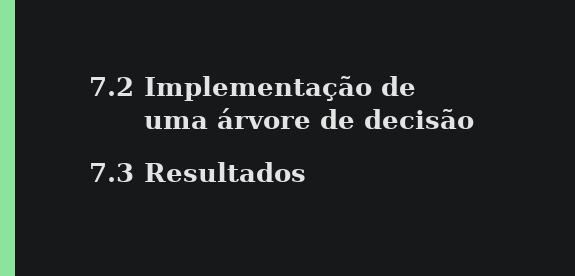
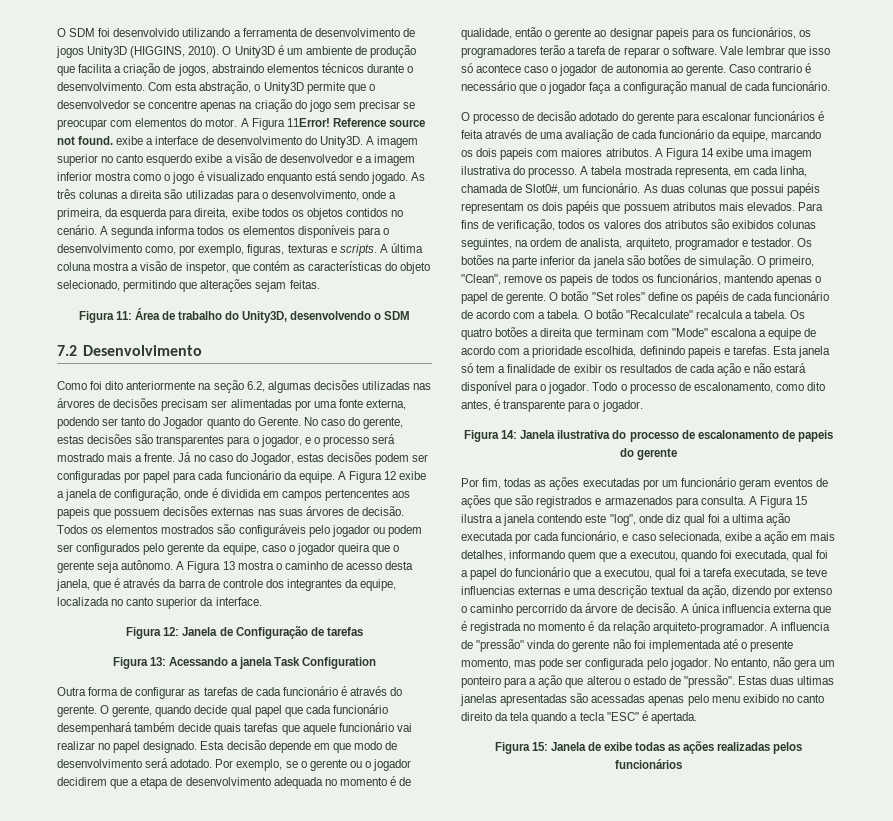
[89,76,417,101] [144,108,475,129] [89,162,307,182] 7.2 Implementação de uma árvore de decisão // 7.3 Resultados -> [57,28,415,37] [56,45,417,58] [57,63,414,76] [57,81,375,94] [57,99,416,112] [57,118,425,130] [57,136,419,148] [57,153,416,166] [57,171,426,184] [57,189,397,202] [57,208,404,220] [57,225,389,238] [57,243,423,256] [57,261,431,274] [57,279,320,292] [78,308,411,323] [57,345,202,356] [57,380,432,393] [57,398,406,411] [57,417,404,429] [57,434,396,447] [57,452,429,465] [57,470,427,483] [57,488,411,501] [57,506,404,519] [57,524,422,537] [57,543,400,555] [57,560,414,573] [56,578,397,591] [57,597,262,609] [126,626,363,639] [112,657,377,669] [57,686,403,699] [57,704,388,717] [57,722,412,735] [57,740,398,753] [57,758,412,771] [57,776,412,789] [461,27,812,40] [461,45,831,58] [461,63,812,76] [461,81,831,94] [461,111,825,124] [461,129,822,142] [461,148,813,160] [461,166,807,178] [461,183,821,196] [461,201,823,214] [461,219,817,232] [461,238,812,250] [461,255,815,268] [461,273,822,286] [461,291,830,304] [461,309,806,319] [461,327,817,340] [461,346,831,358] [461,363,807,376] [461,381,826,394] [461,399,643,412] [464,430,833,442] [619,448,678,460] [461,477,829,490] [461,495,808,508] [461,513,791,526] [461,531,836,544] [461,550,829,562] [461,567,828,580] [461,585,833,598] [461,603,832,616] [461,621,830,634] [461,639,794,652] [461,657,836,670] [461,675,835,688] [460,693,824,706] [461,711,697,724] [494,741,803,754] [615,759,682,769] O SDM foi desenvolvido utilizando a ferramenta de desenvolvimento de jogos Unity3D (HIGGINS, 2010). O Unity3D é um ambiente de produção que facilita a criação de jogos, abstraindo elementos técnicos durante o desenvolvimento. Com esta abstração, o Unity3D permite que o desenvolvedor se concentre apenas na criação do jogo sem precisar se preocupar com elementos do motor. A Figura 11Error! Reference source not found. exibe a interface de desenvolvimento do Unity3D. A imagem superior no canto esquerdo exibe a visão de desenvolvedor e a imagem inferior mostra como o jogo é visualizado enquanto está sendo jogado. As três colunas a direita são utilizadas para o desenvolvimento, onde a primeira, da esquerda para direita, exibe todos os objetos contidos no cenário. A segunda informa todos os elementos disponíveis para o desenvolvimento como, por exemplo, figuras, texturas e scripts. A última coluna mostra a visão de inspetor, que contém as características do objeto selecionado, permitindo que alterações sejam feitas. // Figura 11: Área de trabalho do Unity3D, desenvolvendo o SDM // 7.2 Desenvolvimento // Como foi dito anteriormente na seção 6.2, algumas decisões utilizadas nas árvores de decisões precisam ser alimentadas por uma fonte externa, podendo ser tanto do Jogador quanto do Gerente. No caso do gerente, estas decisões são transparentes para o jogador, e o processo será mostrado mais a frente. Já no caso do Jogador, estas decisões podem ser configuradas por papel para cada funcionário da equipe. A Figura 12 exibe a janela de configuração, onde é dividida em campos pertencentes aos papeis que possuem decisões externas nas suas árvores de decisão. Todos os elementos mostrados são configuráveis pelo jogador ou podem ser configurados pelo gerente da equipe, caso o jogador queira que o gerente seja autônomo. A Figura 13 mostra o caminho de acesso desta janela, que é através da barra de controle dos integrantes da equipe, localizada no canto superior da interface. // Figura 12: Janela de Configuração de tarefas // Figura 13: Acessando a janela Task Configuration // Outra forma de configurar as tarefas de cada funcionário é através do gerente. O gerente, quando decide qual papel que cada funcionário desempenhará também decide quais tarefas que aquele funcionário vai realizar no papel designado. Esta decisão depende em que modo de desenvolvimento será adotado. Por exemplo, se o gerente ou o jogador decidirem que a etapa de desenvolvimento adequada no momento é de qualidade, então o gerente ao designar papeis para os funcionários, os programadores terão a tarefa de reparar o software. Vale lembrar que isso só acontece caso o jogador de autonomia ao gerente. Caso contrario é necessário que o jogador faça a configuração manual de cada funcionário. // O processo de decisão adotado do gerente para escalonar funcionários é feita através de uma avaliação de cada funcionário da equipe, marcando os dois papeis com maiores atributos. A Figura 14 exibe uma imagem ilustrativa do processo. A tabela mostrada representa, em cada linha, chamada de Slot0#, um funcionário. As duas colunas que possui papéis representam os dois papéis que possuem atributos mais elevados. Para fins de verificação, todos os valores dos atributos são exibidos colunas seguintes, na ordem de analista, arquiteto, programador e testador. Os botões na parte inferior da janela são botões de simulação. O primeiro, "Clean", remove os papeis de todos os funcionários, mantendo apenas o papel de gerente. O botão "Set roles" define os papéis de cada funcionário de acordo com a tabela. O botão "Recalculate" recalcula a tabela. Os quatro botões a direita que terminam com "Mode" escalona a equipe de acordo com a prioridade escolhida, definindo papeis e tarefas. Esta janela só tem a finalidade de exibir os resultados de cada ação e não estará disponível para o jogador. Todo o processo de escalonamento, como dito antes, é transparente para o jogador. // Figura 14: Janela ilustrativa do processo de escalonamento de papeis do gerente // Por fim, todas as ações executadas por um funcionário geram eventos de ações que são registrados e armazenados para consulta. A Figura 15 ilustra a janela contendo este "log", onde diz qual foi a ultima ação executada por cada funcionário, e caso selecionada, exibe a ação em mais detalhes, informando quem que a executou, quando foi executada, qual foi a papel do funcionário que a executou, qual foi a tarefa executada, se teve influencias externas e uma descrição textual da ação, dizendo por extenso o caminho percorrido da árvore de decisão. A única influencia externa que é registrada no momento é da relação arquiteto-programador. A influencia de "pressão" vinda do gerente não foi implementada até o presente momento, mas pode ser configurada pelo jogador. No entanto, não gera um ponteiro para a ação que alterou o estado de "pressão". Estas duas ultimas janelas apresentadas são acessadas apenas pelo menu exibido no canto direito da tela quando a tecla "ESC" é apertada. // Figura 15: Janela de exibe todas as ações realizadas pelos funcionários

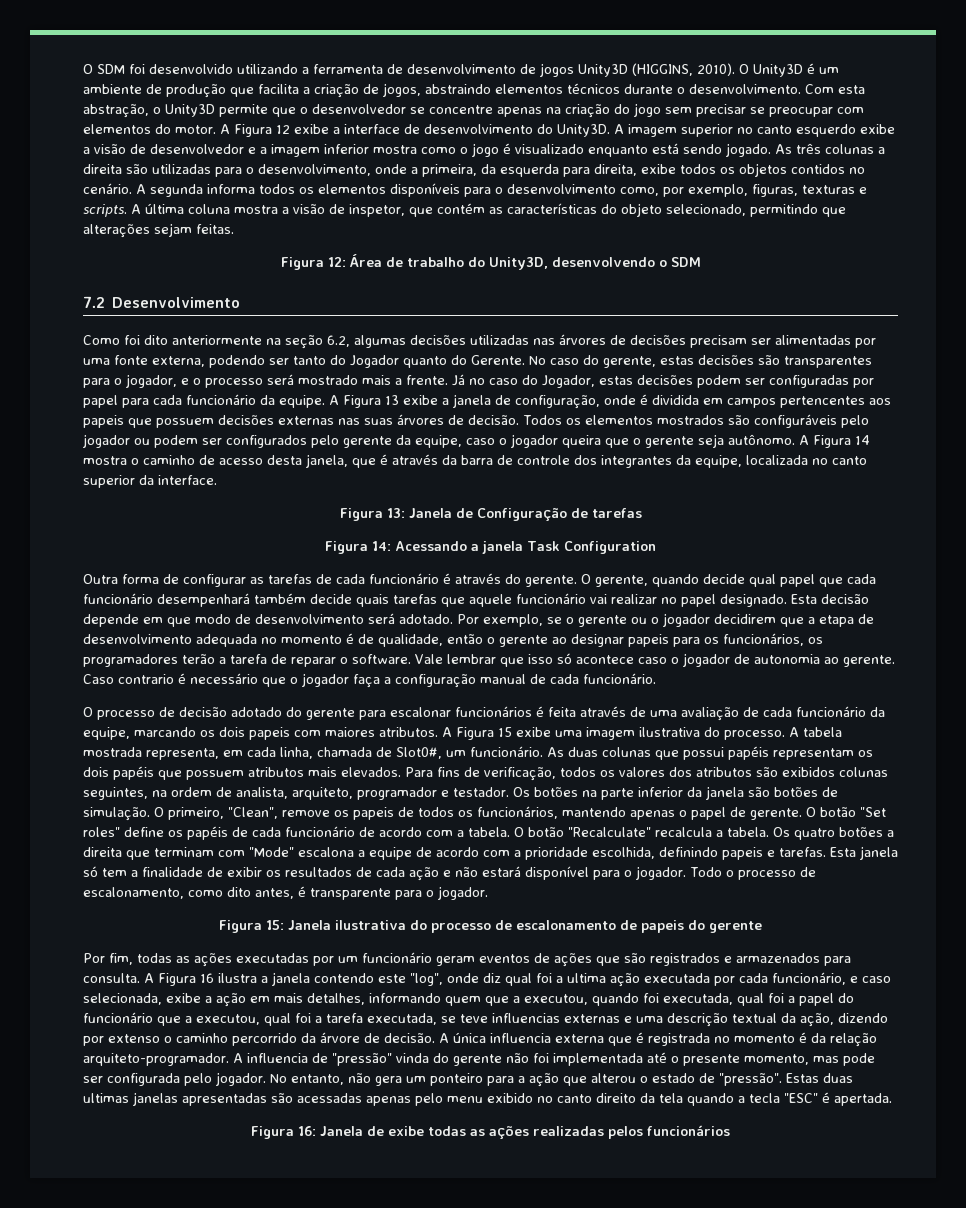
[286,118,425,127] [57,136,114,145] 11Error! Reference source not found. -> [276,125,290,134] 12
[115,311,132,320] 11: -> [327,257,346,267] 12:
[384,471,397,480] 12 -> [385,395,399,405] 13
[222,561,235,570] 13 -> [855,435,870,445] 14
[163,627,180,636] 12: -> [386,508,405,518] 13:
[149,657,166,666] 13: -> [372,541,392,551] 14:
[700,148,714,157] 14 -> [498,727,512,737] 15
[501,430,518,439] 14: -> [266,920,284,930] 15:
[795,496,808,505] 15 -> [200,973,214,983] 16
[531,742,548,751] 15: -> [298,1126,316,1136] 16:

